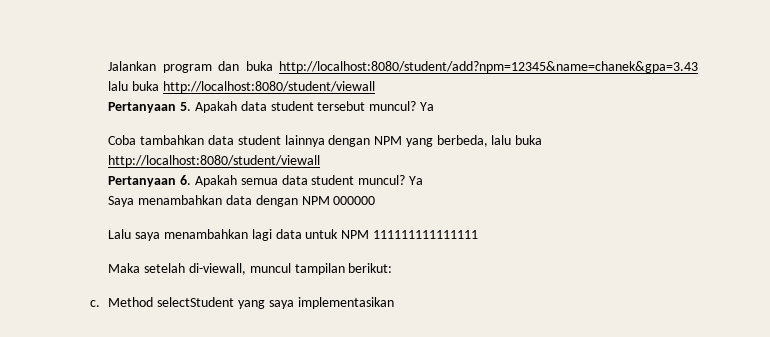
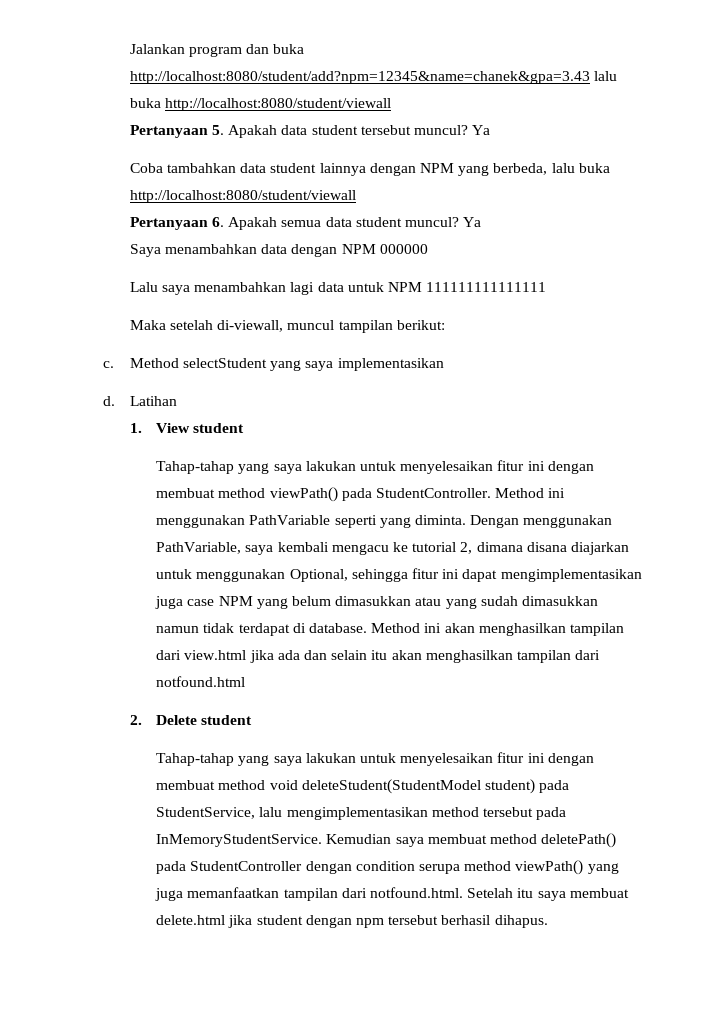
(394, 303) none -> [103,396,177,406] [129,423,245,433] [156,460,594,474] [156,487,566,502] [156,515,613,528] [156,542,629,555] [156,568,642,582] [155,596,598,609] [156,623,624,636] [156,650,601,663] [156,676,246,687] [129,715,253,725] [156,752,594,766] [156,779,570,794] [156,807,567,820] [156,833,617,848] [156,860,619,875] [155,887,629,901] [156,915,548,928] // d. Latihan // 1. View student // Tahap-tahap yang saya lakukan untuk menyelesaikan fitur ini dengan membuat method viewPath() pada StudentController. Method ini menggunakan PathVariable seperti yang diminta. Dengan menggunakan PathVariable, saya kembali mengacu ke tutorial 2, dimana disana diajarkan untuk menggunakan Optional, sehingga fitur ini dapat mengimplementasikan juga case NPM yang belum dimasukkan atau yang sudah dimasukkan namun tidak terdapat di database. Method ini akan menghasilkan tampilan dari view.html jika ada dan selain itu akan menghasilkan tampilan dari notfound.html // 2. Delete student // Tahap-tahap yang saya lakukan untuk menyelesaikan fitur ini dengan membuat method void deleteStudent(StudentModel student) pada StudentService, lalu mengimplementasikan method tersebut pada InMemoryStudentService. Kemudian saya membuat method deletePath() pada StudentController dengan condition serupa method viewPath() yang juga memanfaatkan tampilan dari notfound.html. Setelah itu saya membuat delete.html jika student dengan npm tersebut berhasil dihapus.

